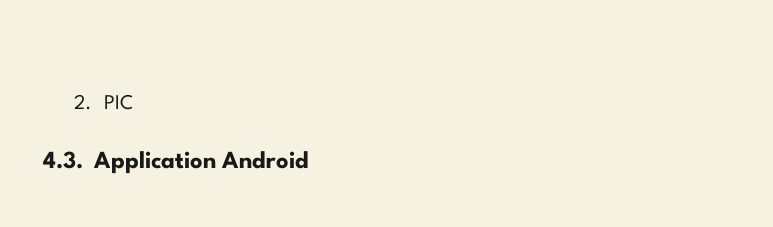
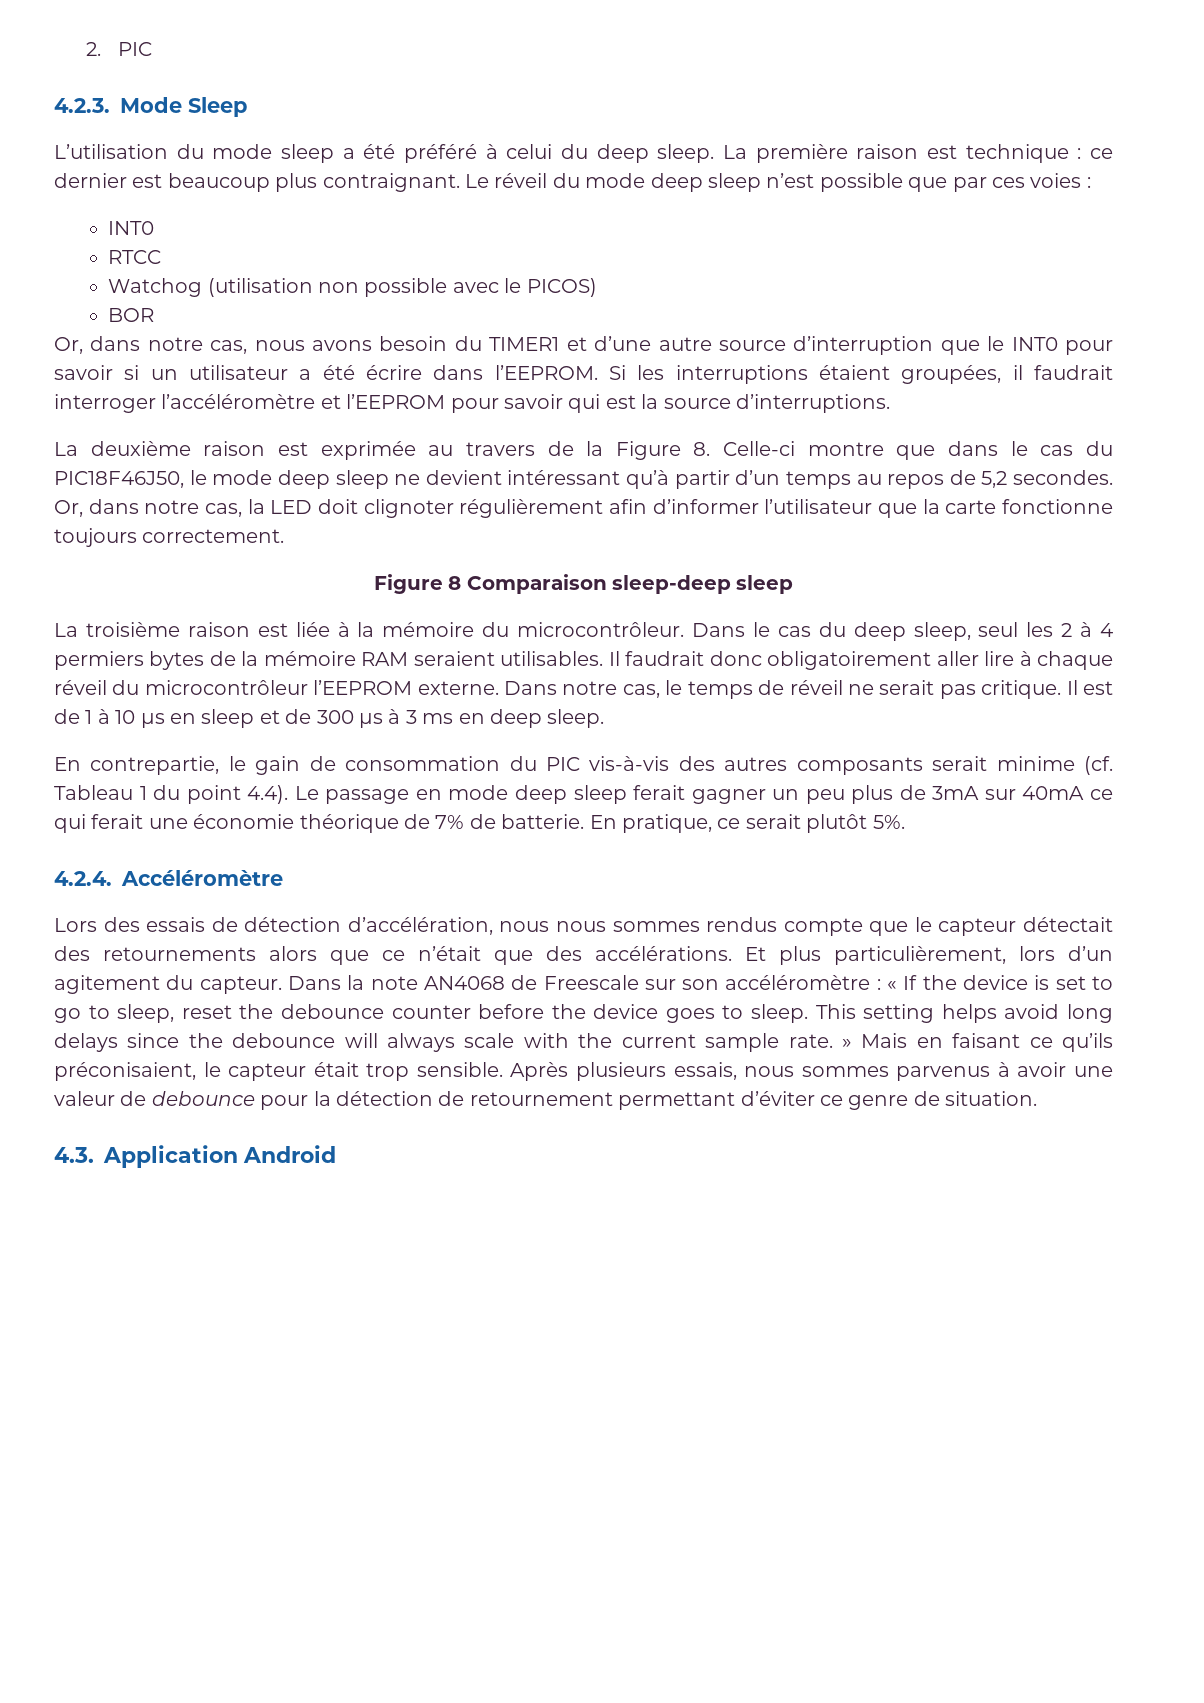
(134, 102) none -> [54,97,247,117] [54,144,1113,163] [54,173,1091,192] [108,221,155,235] [108,250,162,264] [108,278,597,297] [108,308,155,322] [54,336,1113,355] [54,365,1114,384] [54,394,890,413] [54,441,1113,460] [54,470,1113,489] [54,499,1113,518] [54,528,285,547] [373,574,794,594] [54,622,1113,641] [54,651,1114,670] [54,680,1113,699] [54,709,605,728] [54,756,1113,775] [54,785,1113,804] [54,814,905,833] [54,870,283,886] [54,917,1113,936] [54,946,1113,965] [54,975,1113,994] [54,1004,1114,1023] [54,1033,1113,1052] [54,1062,1113,1081] [54,1091,1038,1110] // 4.2.3. Mode Sleep // L’utilisation du mode sleep a été préféré à celui du deep sleep. La première raison est technique : ce dernier est beaucoup plus contraignant. Le réveil du mode deep sleep n’est possible que par ces voies : // INT0 // RTCC // Watchog (utilisation non possible avec le PICOS) // BOR // Or, dans notre cas, nous avons besoin du TIMER1 et d’une autre source d’interruption que le INT0 pour savoir si un utilisateur a été écrire dans l’EEPROM. Si les interruptions étaient groupées, il faudrait interroger l’accéléromètre et l’EEPROM pour savoir qui est la source d’interruptions. // La deuxième raison est exprimée au travers de la Figure 8. Celle-ci montre que dans le cas du PIC18F46J50, le mode deep sleep ne devient intéressant qu’à partir d’un temps au repos de 5,2 secondes. Or, dans notre cas, la LED doit clignoter régulièrement afin d’informer l’utilisateur que la carte fonctionne toujours correctement. // Figure 8 Comparaison sleep-deep sleep // La troisième raison est liée à la mémoire du microcontrôleur. Dans le cas du deep sleep, seul les 2 à 4 permiers bytes de la mémoire RAM seraient utilisables. Il faudrait donc obligatoirement aller lire à chaque réveil du microcontrôleur l’EEPROM externe. Dans notre cas, le temps de réveil ne serait pas critique. Il est de 1 à 10 µs en sleep et de 300 µs à 3 ms en deep sleep. // En contrepartie, le gain de consommation du PIC vis-à-vis des autres composants serait minime (cf. Tableau 1 du point 4.4). Le passage en mode deep sleep ferait gagner un peu plus de 3mA sur 40mA ce qui ferait une économie théorique de 7% de batterie. En pratique, ce serait plutôt 5%. // 4.2.4. Accéléromètre // Lors des essais de détection d’accélération, nous nous sommes rendus compte que le capteur détectait des retournements alors que ce n’était que des accélérations. Et plus particulièrement, lors d’un agitement du capteur. Dans la note AN4068 de Freescale sur son accéléromètre : « If the device is set to go to sleep, reset the debounce counter before the device goes to sleep. This setting helps avoid long delays since the debounce will always scale with the current sample rate. » Mais en faisant ce qu’ils préconisaient, le capteur était trop sensible. Après plusieurs essais, nous sommes parvenus à avoir une valeur de debounce pour la détection de retournement permettant d’éviter ce genre de situation.

